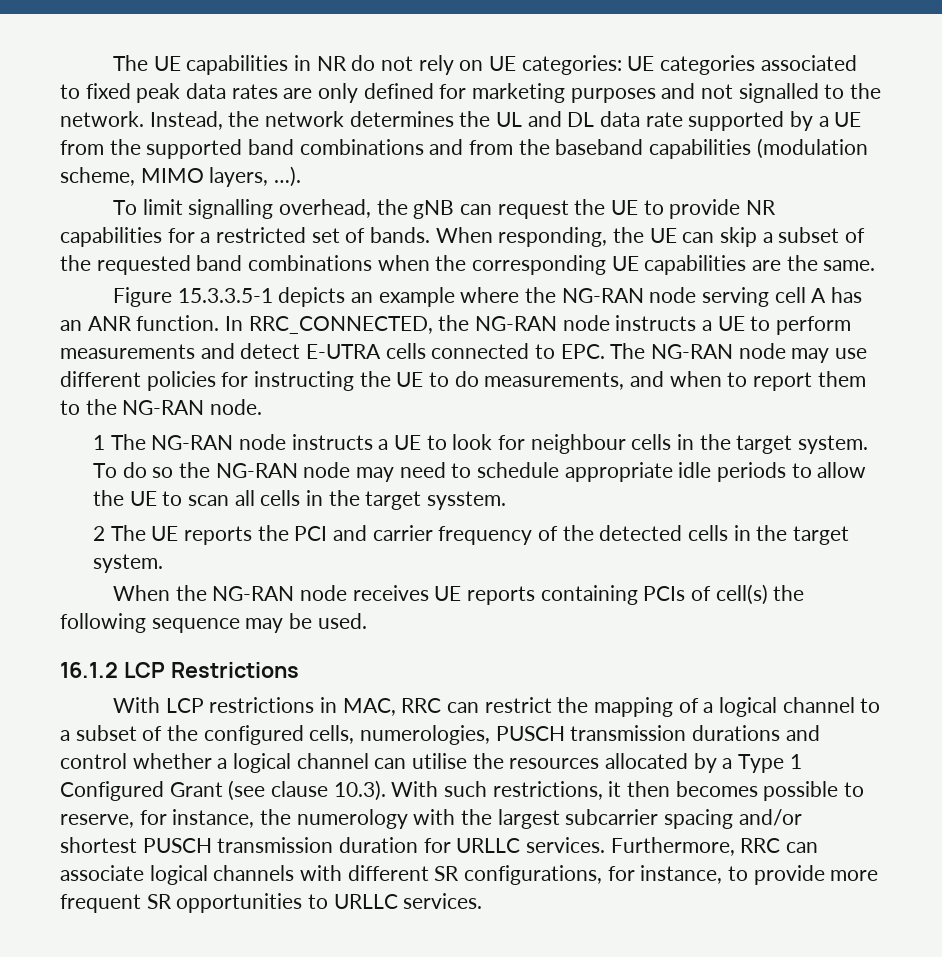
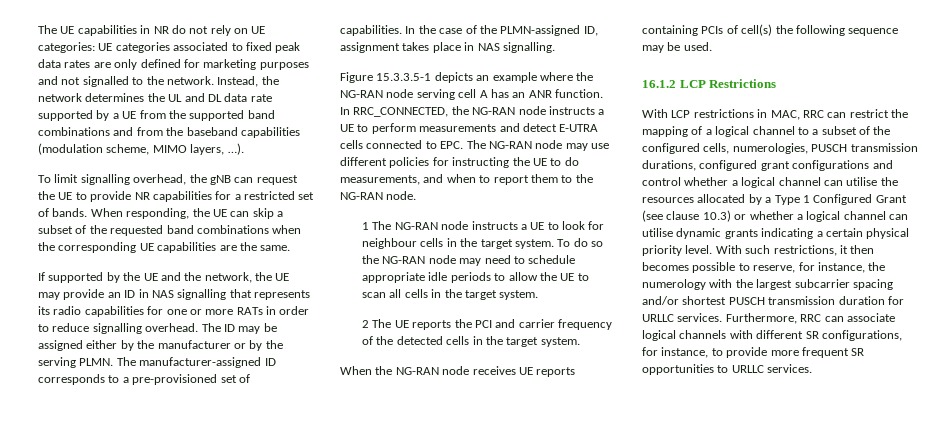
(876, 265) none -> [38,272,290,283] [38,289,310,300] [38,306,310,317] [38,323,277,334] [38,340,283,351] [38,357,276,368] [38,374,250,385] [340,25,598,36] [340,42,555,53] // If supported by the UE and the network, the UE may provide an ID in NAS signalling that represents its radio capabilities for one or more RATs in order to reduce signalling overhead. The ID may be assigned either by the manufacturer or by the serving PLMN. The manufacturer-assigned ID corresponds to a pre-provisioned set of capabilities. In the case of the PLMN-assigned ID, assignment takes place in NAS signalling.
[426,491,506,510] sysstem. -> [499,290,539,300] system.
[692,725,781,741] durations -> [642,160,870,171] durations, configured grant configurations
[333,780,386,801] 10.3). -> [702,210,908,222] [642,228,910,239] [642,245,713,256] 10.3) or whether a logical channel can utilise dynamic grants indicating a certain physical priority level.

